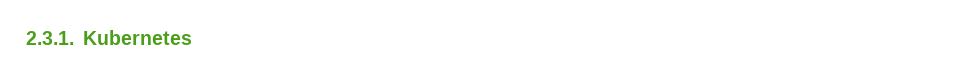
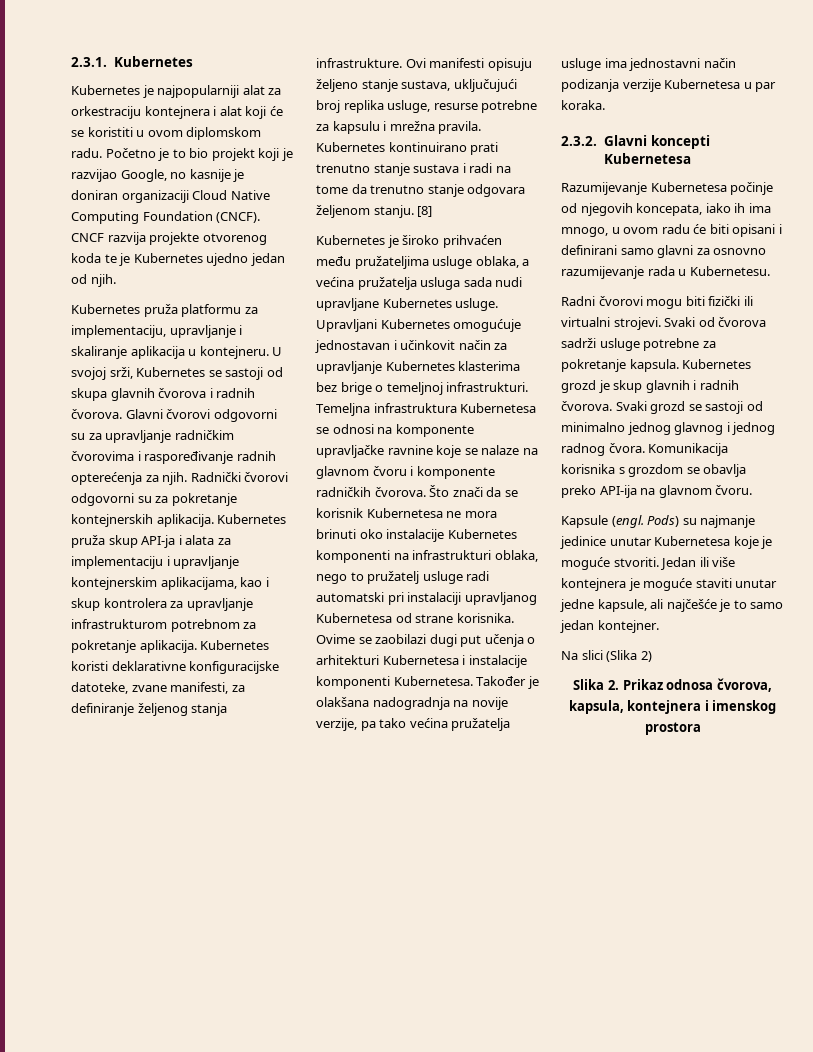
(192, 37) none -> [71,85,282,98] [71,106,283,119] [71,127,262,140] [71,148,293,161] [71,169,245,182] [71,190,270,203] [71,211,261,224] [71,232,267,245] [71,253,285,266] [71,274,116,287] [71,304,258,317] [71,325,243,338] [71,346,283,359] [71,367,283,380] [71,388,256,401] [71,409,277,422] [71,430,234,443] [71,451,276,464] [71,472,289,485] [71,493,237,506] [71,514,287,527] [71,535,231,548] [71,556,240,569] [71,577,269,590] [71,598,253,611] [71,619,257,632] [71,640,270,653] [71,661,280,674] [71,682,245,694] [71,703,228,716] [316,58,532,71] [316,79,517,92] [316,100,538,113] [316,121,482,134] [316,142,499,155] [316,163,511,176] [316,184,526,197] [316,205,433,218] [316,235,502,248] [316,256,530,269] [316,277,523,290] [316,298,499,311] [316,319,522,332] [315,340,508,353] [316,361,521,374] [316,382,529,395] [316,403,537,416] [316,424,474,437] [316,445,538,458] [316,466,495,479] [316,485,518,497] [316,508,497,518] [316,529,517,542] [316,550,538,563] [316,571,490,584] [316,592,537,605] [316,613,514,623] [316,634,536,647] [316,655,527,668] [316,676,539,689] [316,697,508,710] [316,718,511,731] [561,58,736,71] [561,79,777,92] [561,100,605,110] [561,135,710,149] [603,153,691,164] [561,182,774,195] [561,203,771,216] [561,224,782,237] [561,245,767,258] [561,266,770,279] [561,296,753,309] [561,317,767,330] [561,338,716,351] [561,359,752,372] [561,380,739,393] [561,401,763,414] [561,422,776,435] [561,443,729,456] [561,464,747,477] [561,485,753,498] [561,515,756,528] [560,536,773,549] [561,557,736,570] [561,578,778,591] [560,599,784,612] [560,620,659,633] [561,650,652,662] [573,678,772,692] [568,700,777,714] [644,722,701,735] // Kubernetes je najpopularniji alat za orkestraciju kontejnera i alat koji će se koristiti u ovom diplomskom radu. Početno je to bio projekt koji je razvijao Google, no kasnije je doniran organizaciji Cloud Native Computing Foundation (CNCF). CNCF razvija projekte otvorenog koda te je Kubernetes ujedno jedan od njih. // Kubernetes pruža platformu za implementaciju, upravljanje i skaliranje aplikacija u kontejneru. U svojoj srži, Kubernetes se sastoji od skupa glavnih čvorova i radnih čvorova. Glavni čvorovi odgovorni su za upravljanje radničkim čvorovima i raspoređivanje radnih opterećenja za njih. Radnički čvorovi odgovorni su za pokretanje kontejnerskih aplikacija. Kubernetes pruža skup API-ja i alata za implementaciju i upravljanje kontejnerskim aplikacijama, kao i skup kontrolera za upravljanje infrastrukturom potrebnom za pokretanje aplikacija. Kubernetes koristi deklarativne konfiguracijske datoteke, zvane manifesti, za definiranje željenog stanja infrastrukture. Ovi manifesti opisuju željeno stanje sustava, uključujući broj replika usluge, resurse potrebne za kapsulu i mrežna pravila. Kubernetes kontinuirano prati trenutno stanje sustava i radi na tome da trenutno stanje odgovara željenom stanju. [8] // Kubernetes je široko prihvaćen među pružateljima usluge oblaka, a većina pružatelja usluga sada nudi upravljane Kubernetes usluge. Upravljani Kubernetes omogućuje jednostavan i učinkovit način za upravljanje Kubernetes klasterima bez brige o temeljnoj infrastrukturi. Temeljna infrastruktura Kubernetesa se odnosi na komponente upravljačke ravnine koje se nalaze na glavnom čvoru i komponente radničkih čvorova. Što znači da se korisnik Kubernetesa ne mora brinuti oko instalacije Kubernetes komponenti na infrastrukturi oblaka, nego to pružatelj usluge radi automatski pri instalaciji upravljanog Kubernetesa od strane korisnika. Ovime se zaobilazi dugi put učenja o arhitekturi Kubernetesa i instalacije komponenti Kubernetesa. Također je olakšana nadogradnja na novije verzije, pa tako većina pružatelja usluge ima jednostavni način podizanja verzije Kubernetesa u par koraka. // 2.3.2. Glavni koncepti Kubernetesa // Razumijevanje Kubernetesa počinje od njegovih koncepata, iako ih ima mnogo, u ovom radu će biti opisani i definirani samo glavni za osnovno razumijevanje rada u Kubernetesu. // Radni čvorovi mogu biti fizički ili virtualni strojevi. Svaki od čvorova sadrži usluge potrebne za pokretanje kapsula. Kubernetes grozd je skup glavnih i radnih čvorova. Svaki grozd se sastoji od minimalno jednog glavnog i jednog radnog čvora. Komunikacija korisnika s grozdom se obavlja preko API-ija na glavnom čvoru. // Kapsule (engl. Pods) su najmanje jedinice unutar Kubernetesa koje je moguće stvoriti. Jedan ili više kontejnera je moguće staviti unutar jedne kapsule, ali najčešće je to samo jedan kontejner. // Na slici (Slika 2) // Slika 2. Prikaz odnosa čvorova, kapsula, kontejnera i imenskog prostora

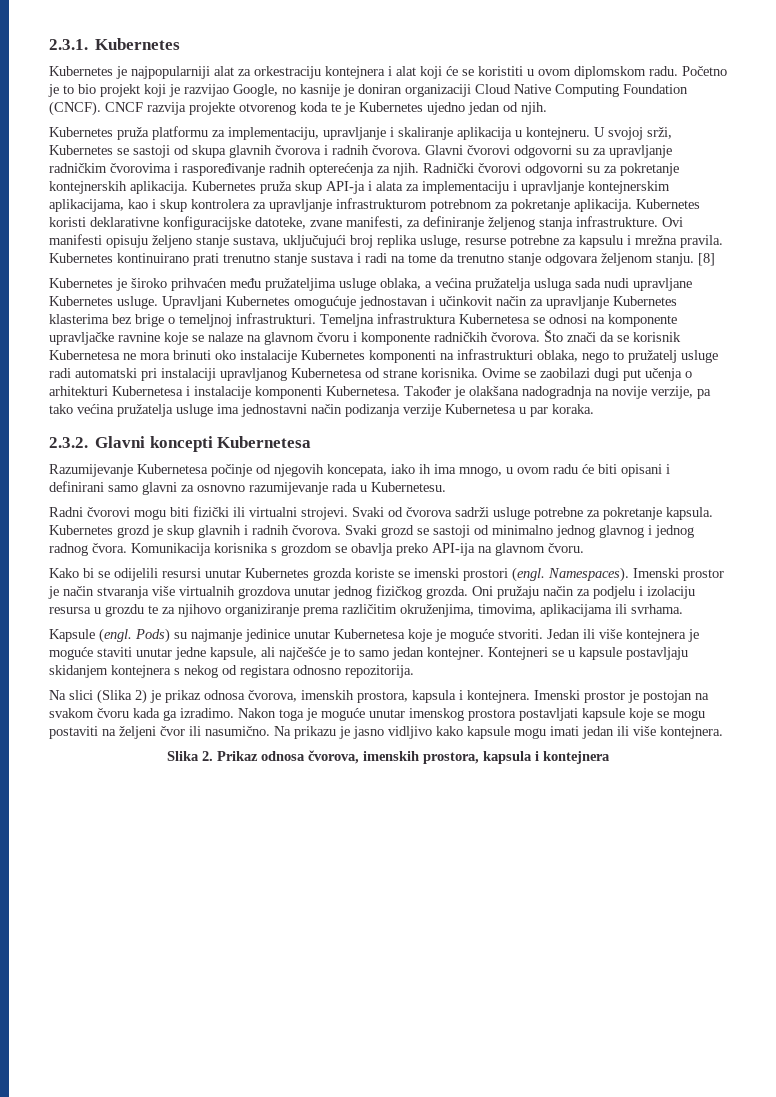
(753, 490) none -> [49,567,724,582] [48,585,695,599] [49,604,683,617] // Kako bi se odijelili resursi unutar Kubernetes grozda koriste se imenski prostori (engl. Namespaces). Imenski prostor je način stvaranja više virtualnih grozdova unutar jednog fizičkog grozda. Oni pružaju način za podjelu i izolaciju resursa u grozdu te za njihovo organiziranje prema različitim okruženjima, timovima, aplikacijama ili svrhama.
[561,650,652,662] // Na slici (Slika 2) -> [488,647,688,660] [49,665,414,678] [49,689,709,704] [49,708,705,721] [49,726,723,739] Kontejneri se u kapsule postavljaju skidanjem kontejnera s nekog od registara odnosno repozitorija. // Na slici (Slika 2) je prikaz odnosa čvorova, imenskih prostora, kapsula i kontejnera. Imenski prostor je postojan na svakom čvoru kada ga izradimo. Nakon toga je moguće unutar imenskog prostora postavljati kapsule koje se mogu postaviti na željeni čvor ili nasumično. Na prikazu je jasno vidljivo kako kapsule mogu imati jedan ili više kontejnera.
[568,700,777,714] [644,722,701,735] kapsula, kontejnera i imenskog prostora -> [363,751,610,764] imenskih prostora, kapsula i kontejnera

